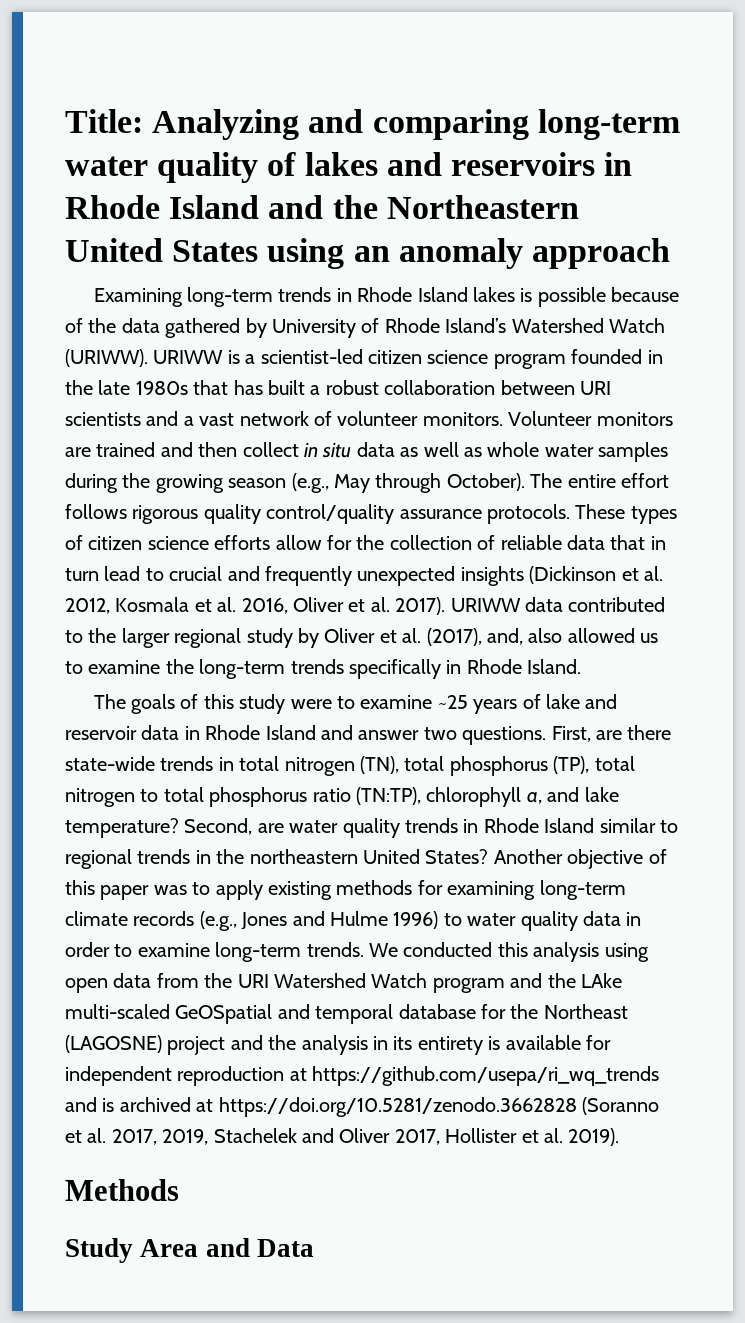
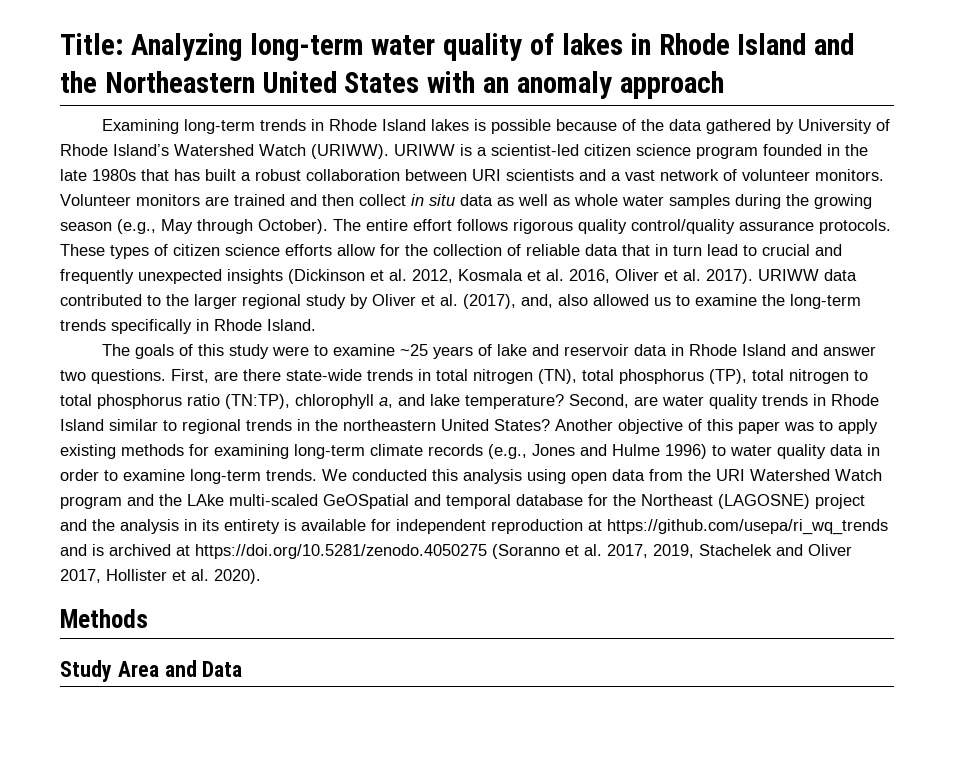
[308,109,529,140] and comparing -> (242, 47) none
[386,152,595,176] and reservoirs -> (623, 44) none
[267,238,345,269] using -> [427,71,476,93] with
[218,1097,577,1117] https://doi.org/10.5281/zenodo.3662828 -> [195,544,487,559] https://doi.org/10.5281/zenodo.4050275
[568,1128,620,1146] 2019). -> [214,569,261,584] 2020).

